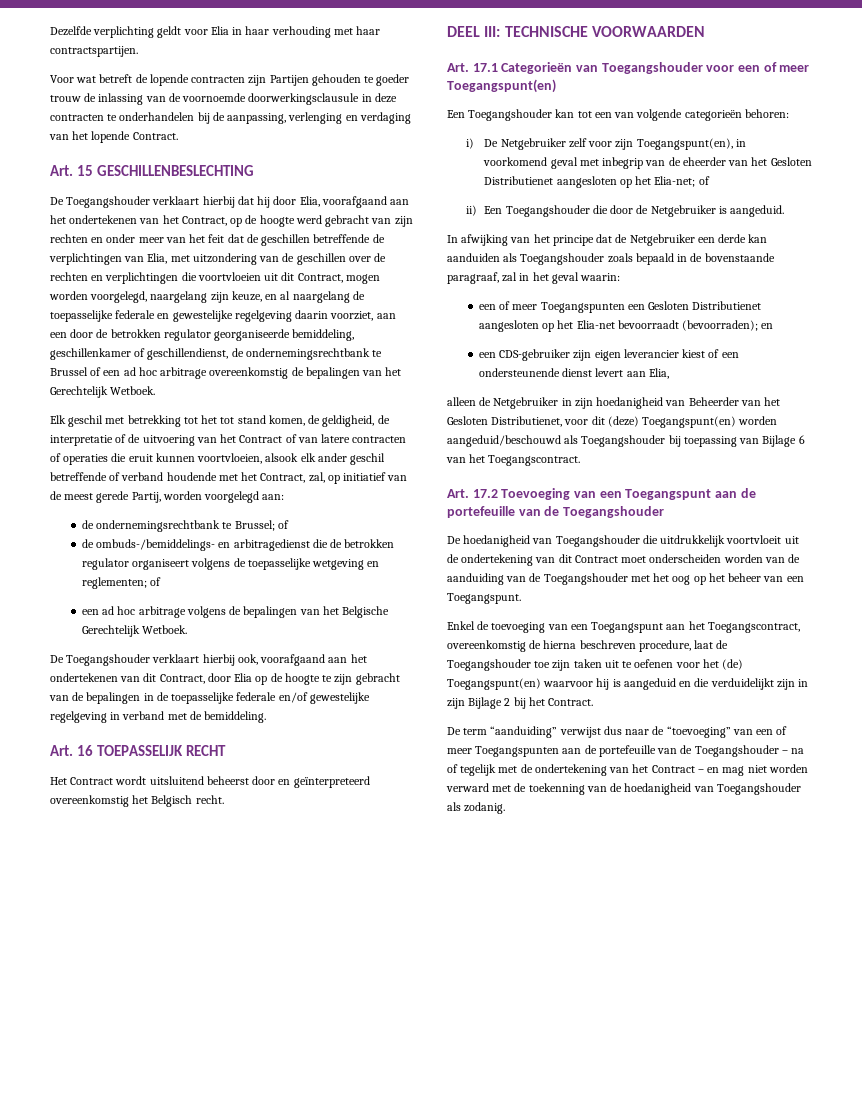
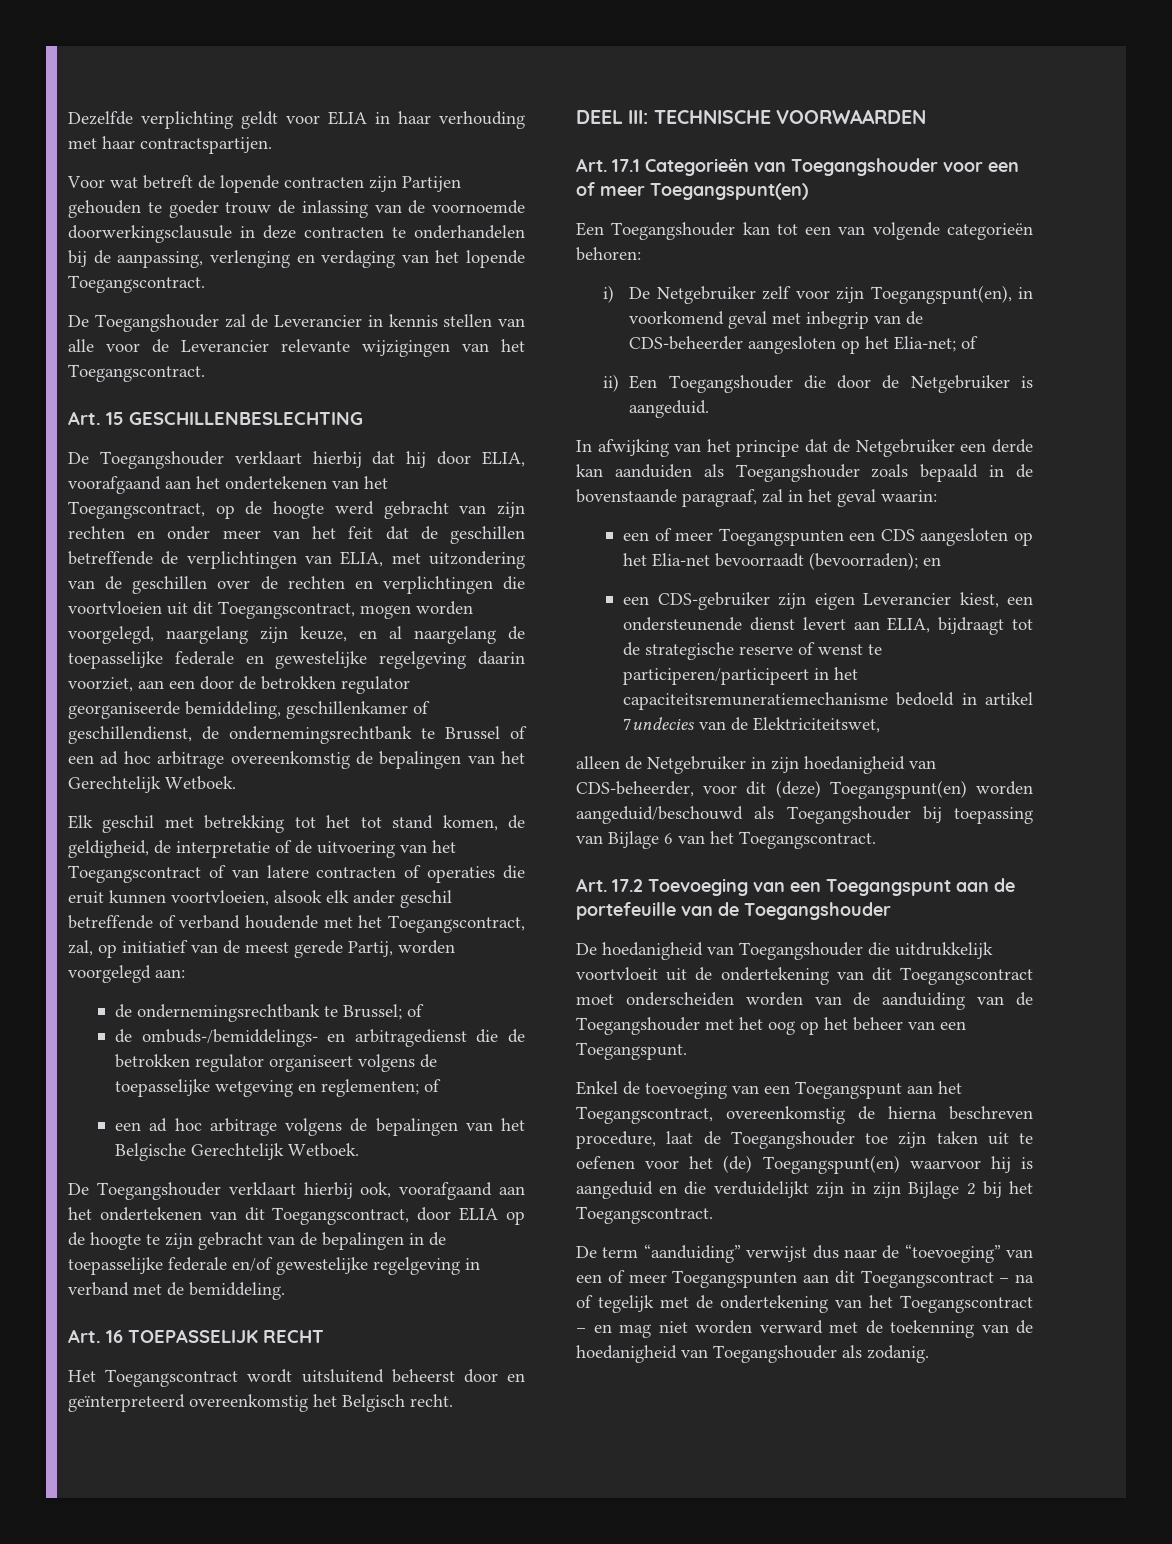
[210,26,229,35] Elia -> [328,111,367,125] ELIA
[132,132,178,140] Contract. -> [68,275,205,293] [68,314,525,332] [68,339,525,357] [68,364,205,382] Toegangscontract. // De Toegangshouder zal de Leverancier in kennis stellen van alle voor de Leverancier relevante wijzigingen van het Toegangscontract.
[299,196,320,207] Elia, -> [481,451,525,467] ELIA,
[181,216,227,226] Contract, -> [68,501,205,519] Toegangscontract,
[147,253,168,264] Elia, -> [340,551,384,567] ELIA,
[297,273,343,283] Contract, -> [218,601,355,619] Toegangscontract,
[239,435,283,443] Contract -> [68,865,201,883] Toegangscontract
[260,473,306,483] Contract, -> [388,915,525,933] Toegangscontract,
[159,673,253,684] Contract, door Elia -> [272,1207,499,1225] Toegangscontract, door ELIA
[70,777,114,785] Contract -> [105,1369,239,1387] Toegangscontract
[682,157,812,166] [484,176,554,185] eheerder van het Gesloten Distributienet -> [629,336,744,350] CDS-beheerder
[648,301,762,310] Gesloten Distributienet -> [880,529,915,541] CDS
[623,349,720,358] leverancier kiest of -> [863,592,999,608] Leverancier kiest,
[648,368,669,379] Elia, -> [887,617,1033,635] [623,642,883,660] [623,667,859,685] [623,692,1033,710] [623,717,881,733] ELIA, bijdraagt tot de strategische reserve of wenst te participeren/participeert in het capaciteitsremuneratiemechanisme bedoeld in artikel 7undecies van de Elektriciteitswet,
[688,397,781,406] [447,416,563,427] Beheerder van het Gesloten Distributienet, -> [576,781,694,797] CDS-beheerder,
[574,555,618,563] Contract -> [900,967,1033,985] Toegangscontract
[548,698,594,706] Contract. -> [576,1206,713,1224] Toegangscontract.
[584,745,779,757] de portefeuille van de Toegangshouder -> [834,1270,994,1288] dit Toegangscontract
[651,765,695,773] Contract -> [900,1295,1033,1313] Toegangscontract

